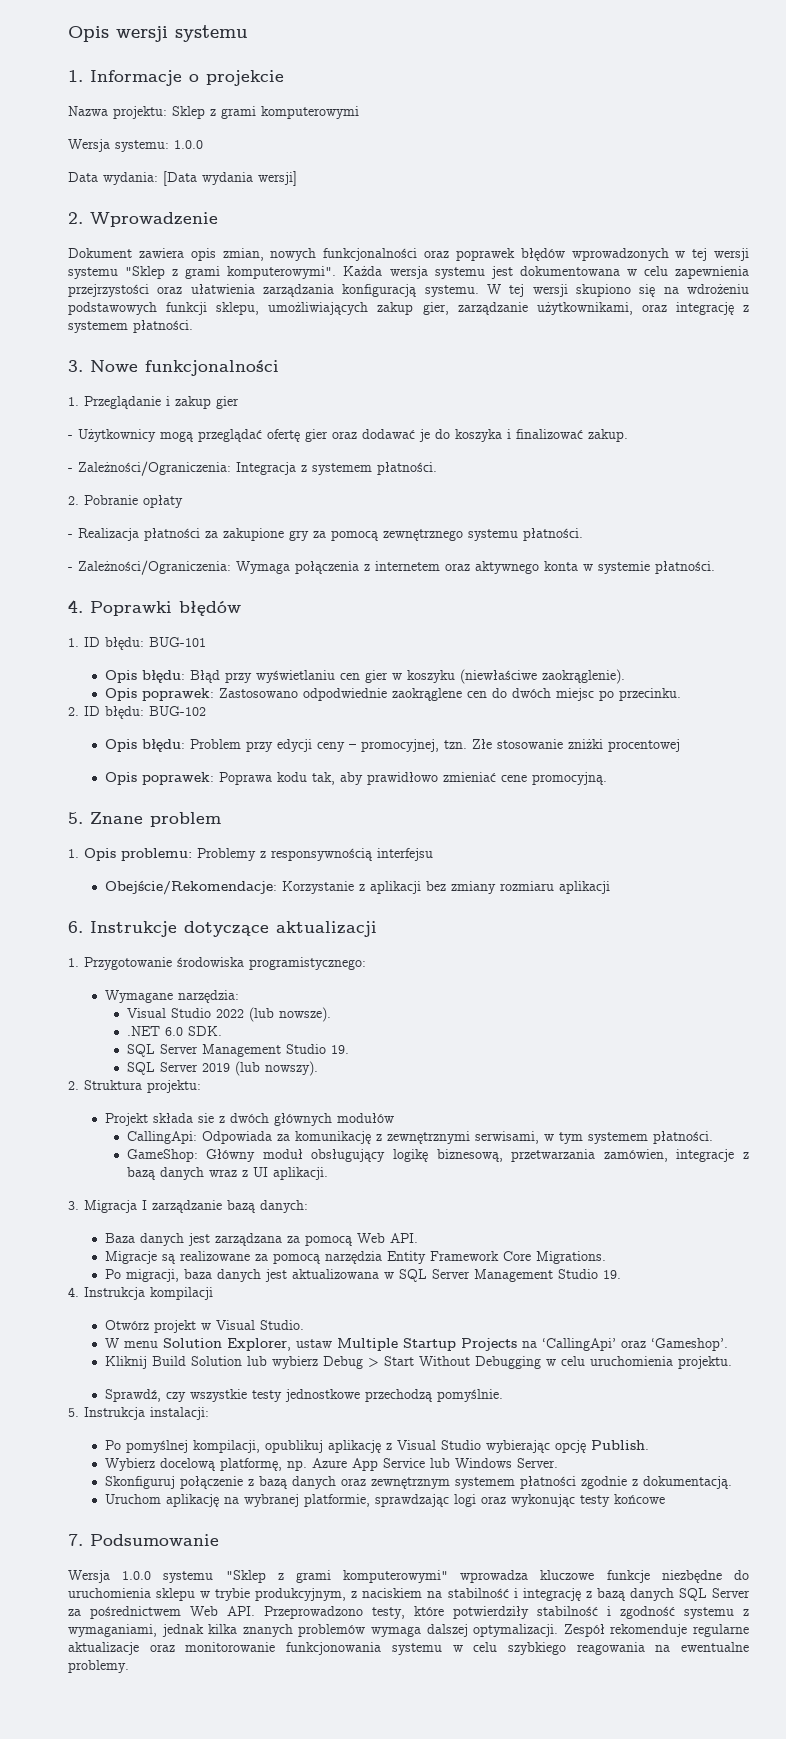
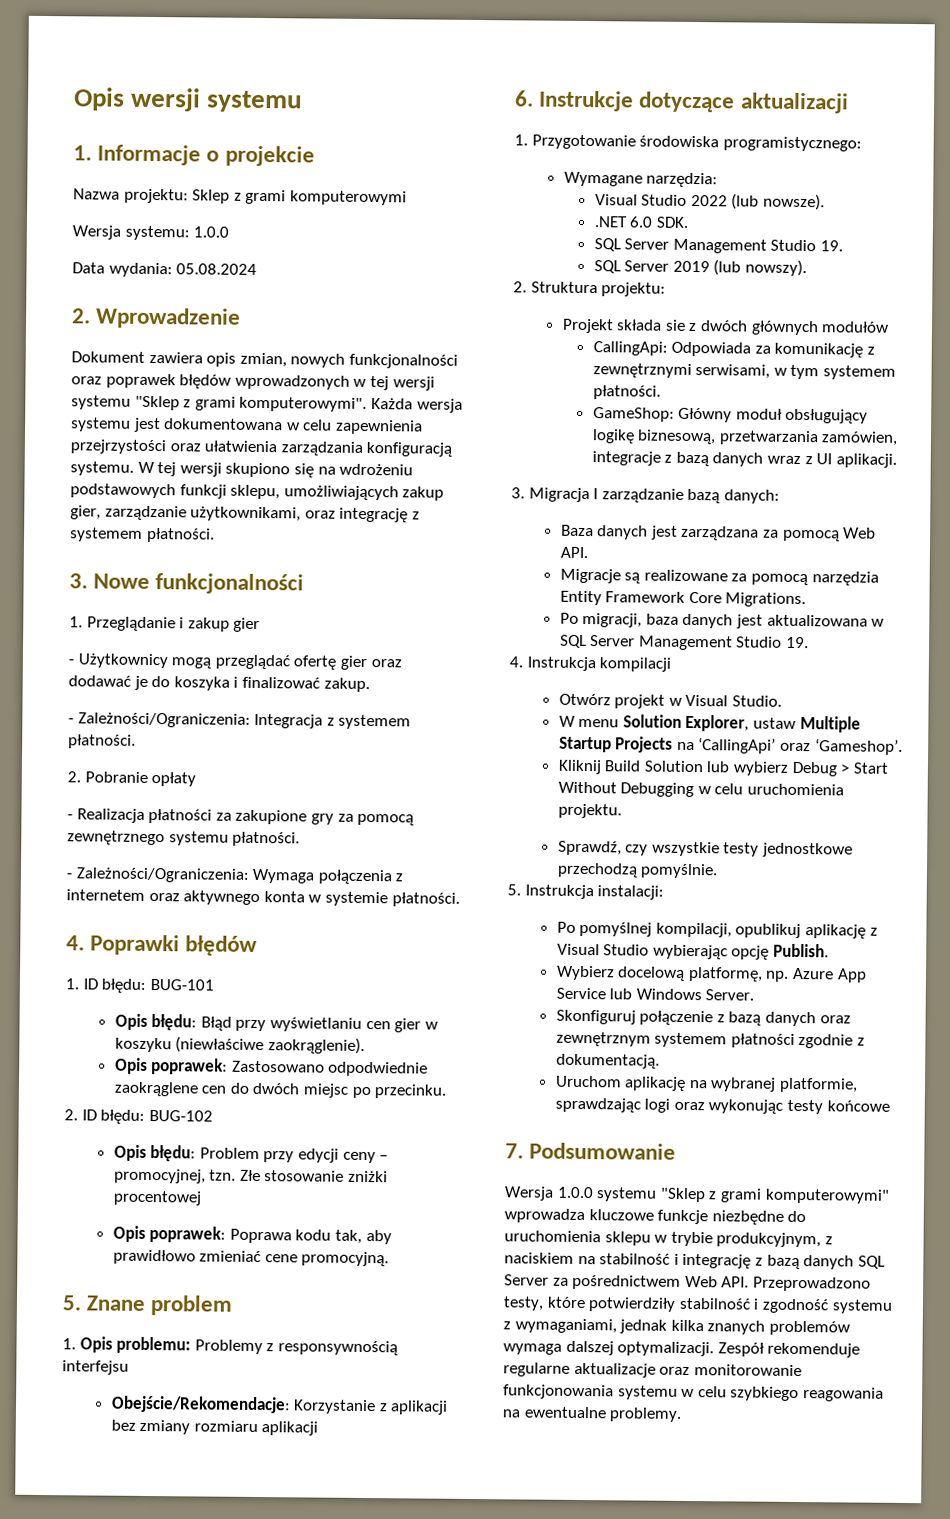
[163,171,297,186] [Data wydania wersji] -> [176,263,258,275] 05.08.2024

